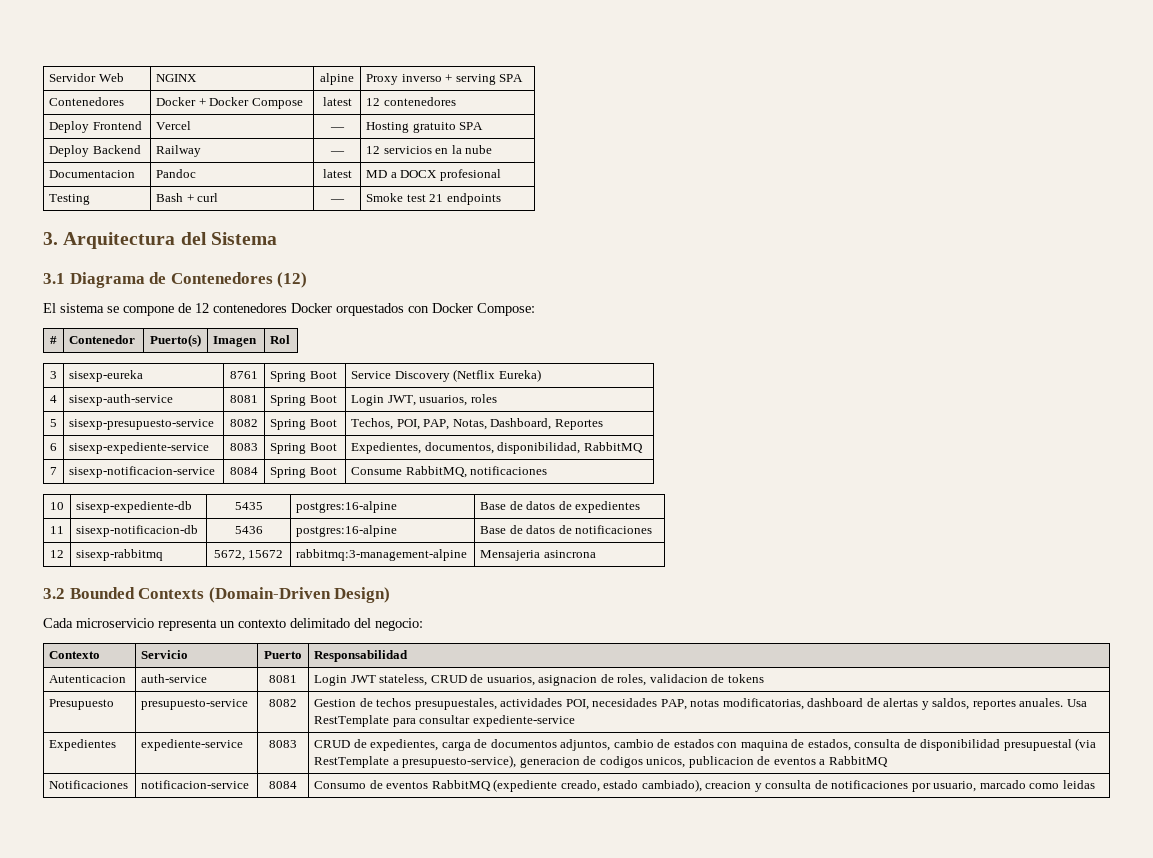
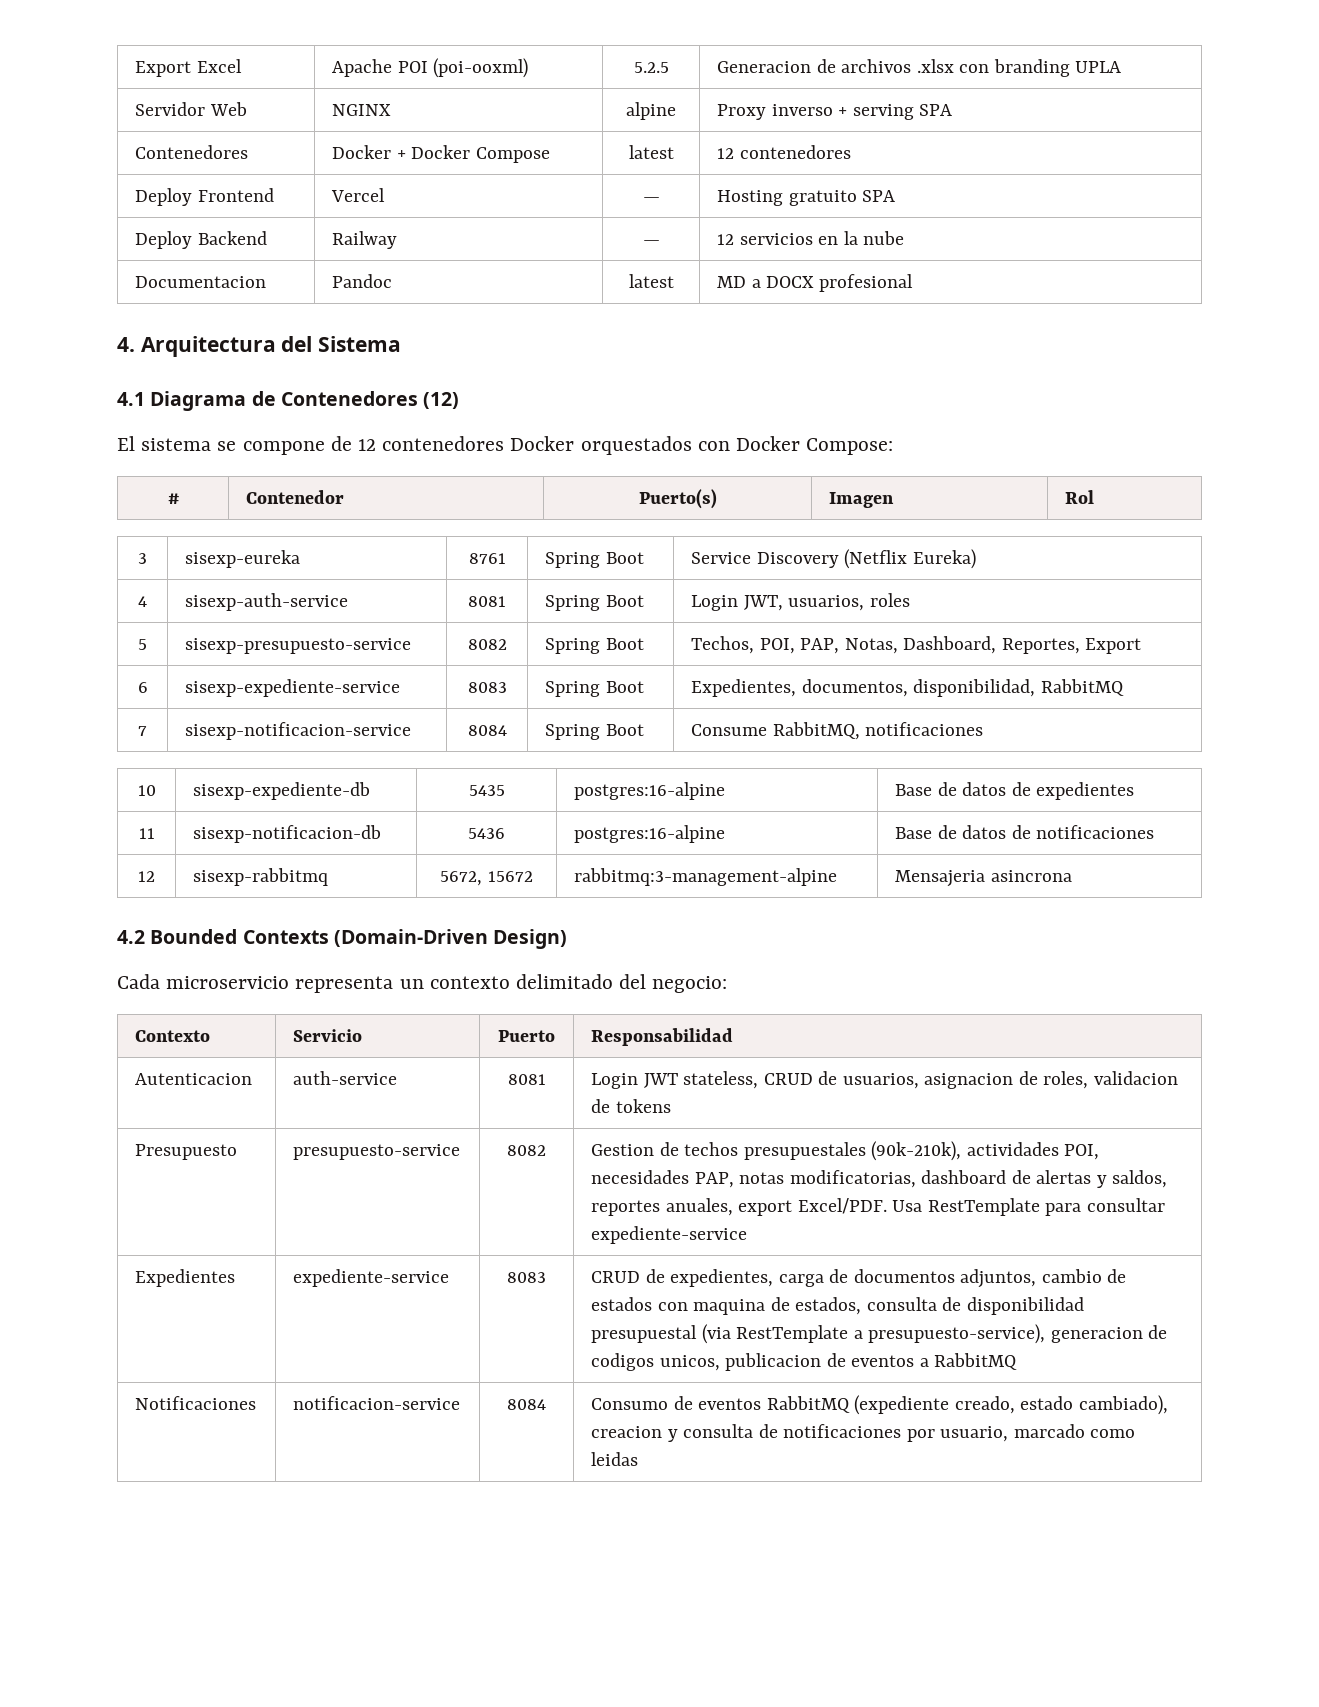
(49, 77) none -> [135,59,242,77] [332,58,529,78] [633,62,669,73] [717,59,1122,77] Export Excel | Apache POI (poi-ooxml) | 5.2.5 | Generacion de archivos .xlsx con branding UPLA //
[49,194,91,205] [156,193,219,202] [329,199,345,202] [366,193,501,205] [43,232,58,245] // Testing | Bash + curl | — | Smoke test 21 endpoints // 3. -> [117,337,135,352] // 4.
[43,273,65,284] 3.1 -> [117,392,145,406] 4.1
[554,419,603,430] Reportes -> [1001,638,1142,654] Reportes, Export
[43,588,65,599] 3.2 -> [117,930,145,944] 4.2
[414,698,497,710] presupuestales, -> [743,1141,962,1161] presupuestales (90k-210k),
[1019,698,1064,707] anuales. -> [665,1198,887,1216] anuales, export Excel/PDF.

